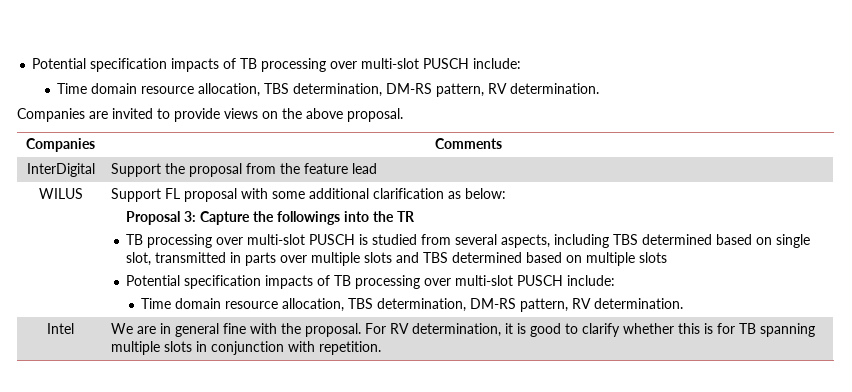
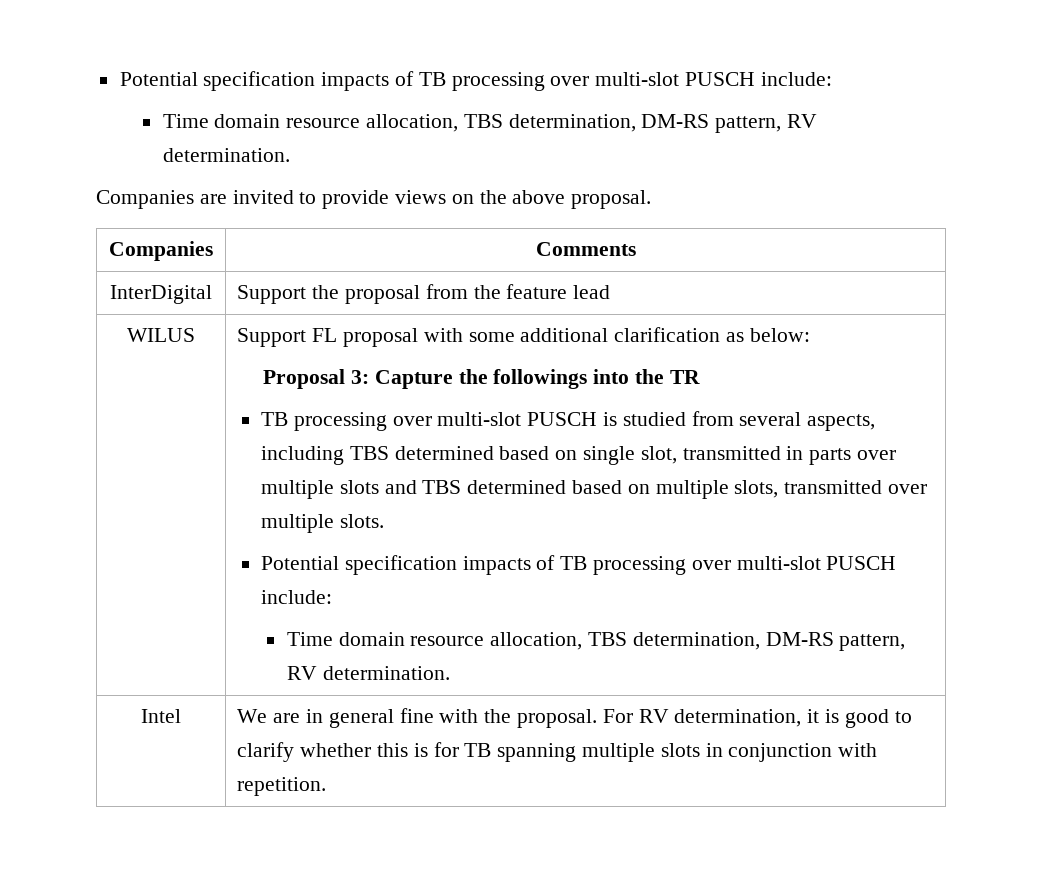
[639,252,668,263] slots -> [734,480,928,498] [261,514,384,533] slots, transmitted over multiple slots.

